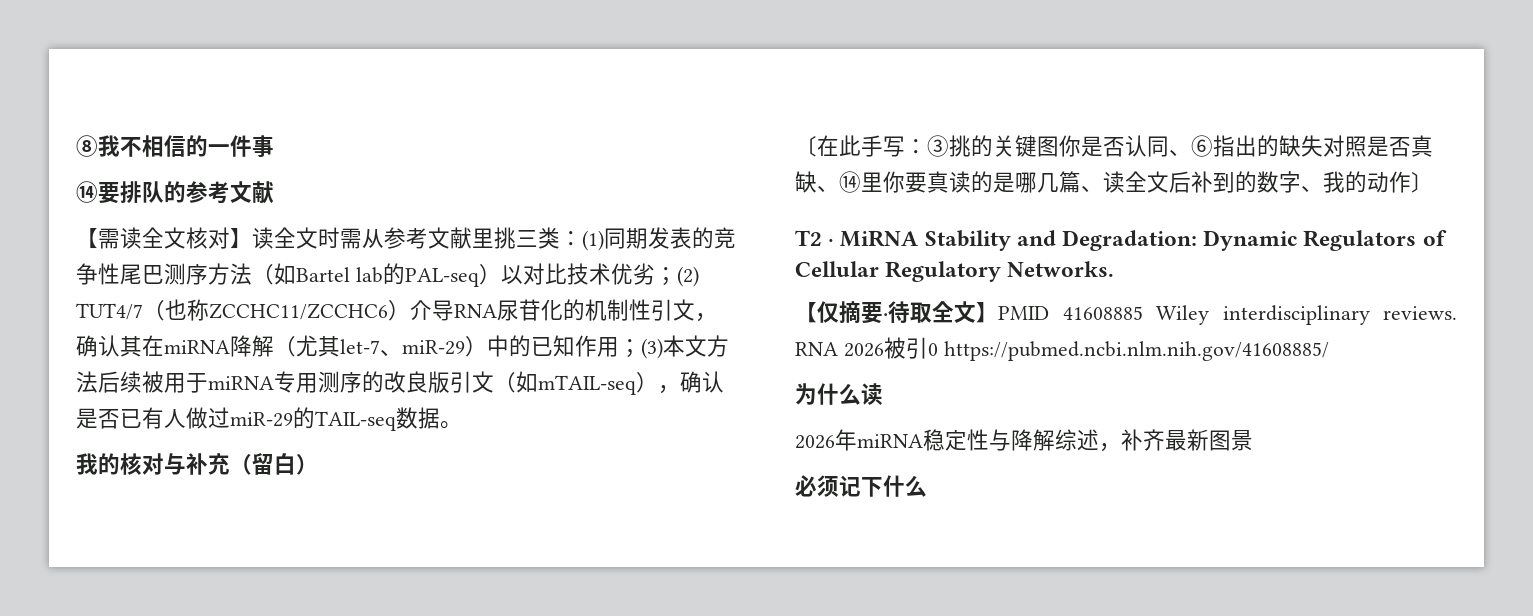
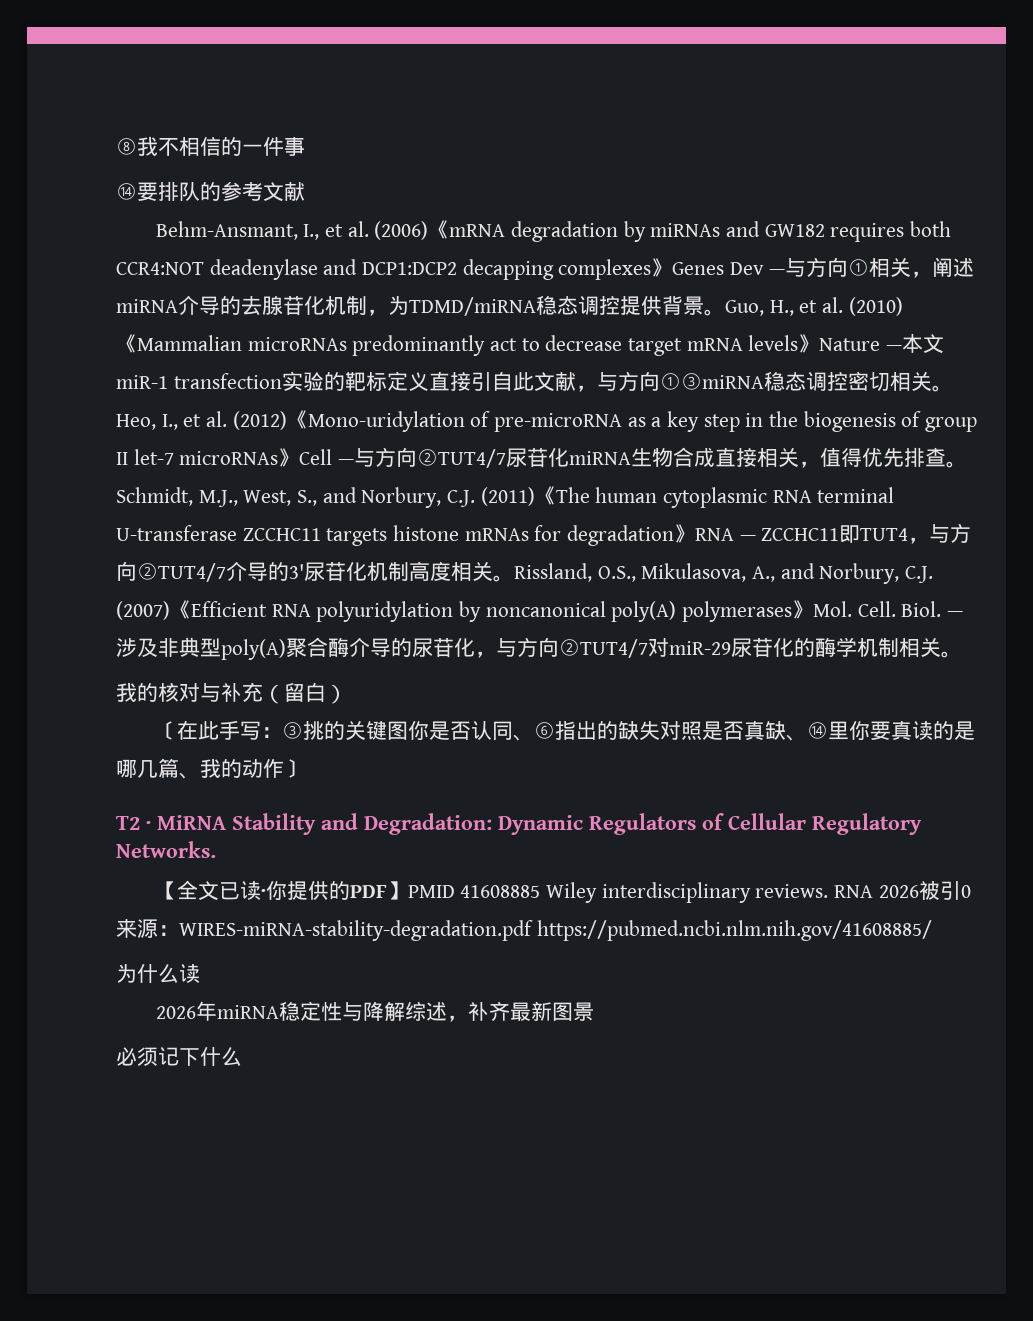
[76,227,736,251] [76,263,699,287] [76,299,717,322] [76,335,729,359] [76,371,724,395] [76,407,440,431] 【需读全文核对】读全文时需从参考文献里挑三类：(1)同期发表的竞争性尾巴测序方法（如Bartel lab的PAL-seq）以对比技术优劣；(2) TUT4/7（也称ZCCHC11/ZCCHC6）介导RNA尿苷化的机制性引文，确认其在miRNA降解（尤其let-7、miR-29）中的已知作用；(3)本文方法后续被用于miRNA专用测序的改良版引文（如mTAIL-seq），确认是否已有人做过miR-29的TAIL-seq数据 -> [155,220,952,242] [116,257,974,280] [116,295,903,316] [116,333,945,356] [116,371,953,392] [116,410,978,432] [116,447,968,468] [116,486,895,508] [116,523,972,546] [116,561,934,584] [116,600,964,622] [116,637,941,660] Behm-Ansmant, I., et al. (2006)《mRNA degradation by miRNAs and GW182 requires both CCR4:NOT deadenylase and DCP1:DCP2 decapping complexes》Genes Dev —与方向①相关，阐述miRNA介导的去腺苷化机制，为TDMD/miRNA稳态调控提供背景。Guo, H., et al. (2010)《Mammalian microRNAs predominantly act to decrease target mRNA levels》Nature —本文miR-1 transfection实验的靶标定义直接引自此文献，与方向①③miRNA稳态调控密切相关。Heo, I., et al. (2012)《Mono-uridylation of pre-microRNA as a key step in the biogenesis of group II let-7 microRNAs》Cell —与方向②TUT4/7尿苷化miRNA生物合成直接相关，值得优先排查。Schmidt, M.J., West, S., and Norbury, C.J. (2011)《The human cytoplasmic RNA terminal U-transferase ZCCHC11 targets histone mRNAs for degradation》RNA — ZCCHC11即TUT4，与方向②TUT4/7介导的3'尿苷化机制高度相关。Rissland, O.S., Mikulasova, A., and Norbury, C.J. (2007)《Efficient RNA polyuridylation by noncanonical poly(A) polymerases》Mol. Cell. Biol. —涉及非典型poly(A)聚合酶介导的尿苷化，与方向②TUT4/7对miR-29尿苷化的酶学机制相关
[1103,171,1323,193] 读全文后补到的数字、 -> (200, 775) none
[817,301,976,324] 仅摘要·待取全文 -> [176,880,387,901] 全文已读·你提供的PDF
(938, 349) none -> [116,919,533,941] 来源：WIRES-miRNA-stability-degradation.pdf

